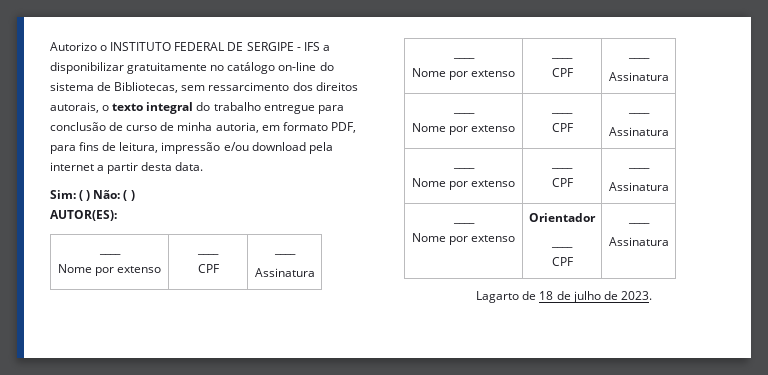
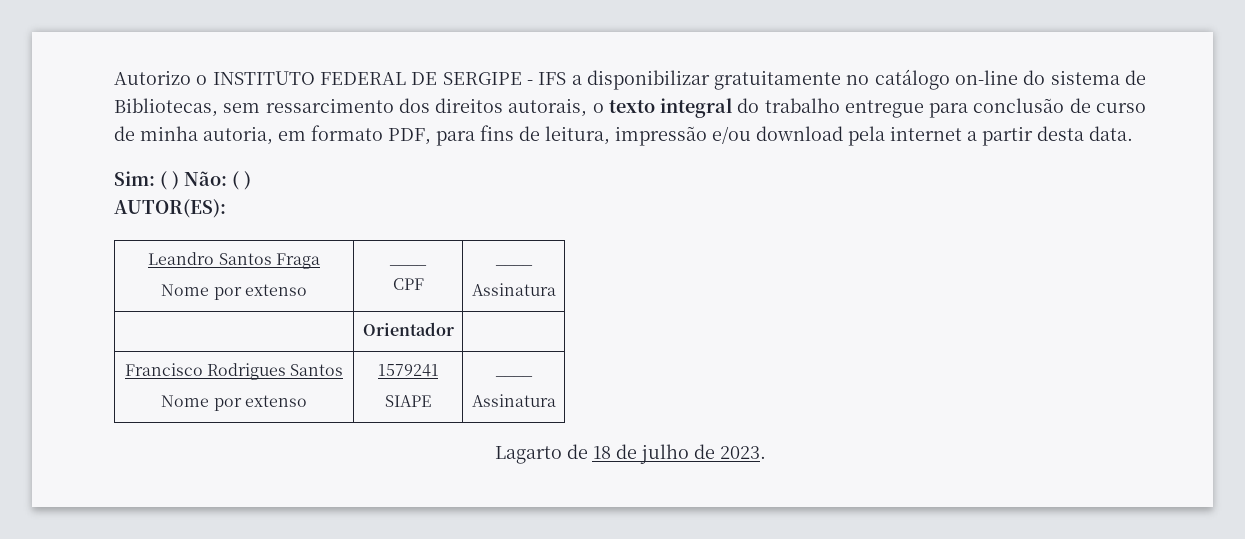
[98,253,121,255] [57,264,162,276] [197,253,220,255] [197,264,219,273] [273,253,296,255] [254,268,315,277] [452,57,475,59] [411,68,516,80] [551,57,573,59] [551,68,573,77] [627,57,650,59] [608,72,669,81] [452,112,475,114] [411,123,516,135] [551,112,573,114] [551,123,573,132] [627,112,650,114] [608,127,669,136] [452,167,475,169] [411,178,516,190] [551,167,573,169] [551,178,573,187] [627,167,650,169] [608,182,669,191] [452,222,475,224] [411,233,516,245] [529,213,596,222] [551,246,573,248] [551,257,573,266] ____ // Nome por extenso | ____ // CPF | ____ // Assinatura // ____ // Nome por extenso | ____ // CPF | ____ // Assinatura // ____ // Nome por extenso | ____ // CPF | ____ // Assinatura // ____ // Nome por extenso | ____ // CPF | ____ // Assinatura // ____ // Nome por extenso | Orientador // ____ // CPF -> [148,252,320,269] [161,284,307,300] [389,265,427,266] [392,278,424,290] [494,265,533,266] [471,283,556,296] [362,322,454,336] [124,363,344,380] [161,395,307,411] [377,364,439,377] [385,395,431,407] Leandro Santos Fraga // Nome por extenso | ____ // CPF | ____ // Assinatura // | Orientador | // Francisco Rodrigues Santos // Nome por extenso | 1579241 // SIAPE

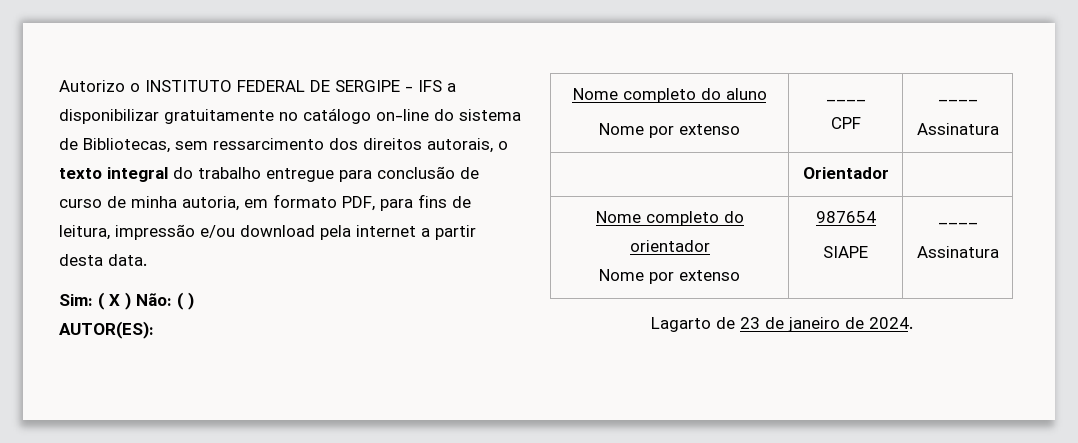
(167, 180) none -> [109,294,120,306] X
[148,252,320,269] Leandro Santos Fraga -> [572,88,767,103] Nome completo do aluno
[124,363,344,380] [161,395,307,411] [377,364,439,377] Francisco Rodrigues Santos // Nome por extenso | 1579241 -> [595,211,744,226] [629,240,710,252] [599,269,740,284] [815,211,876,223] Nome completo do orientador // Nome por extenso | 987654
[592,444,766,464] 18 de julho de 2023. -> [739,317,913,332] 23 de janeiro de 2024.

